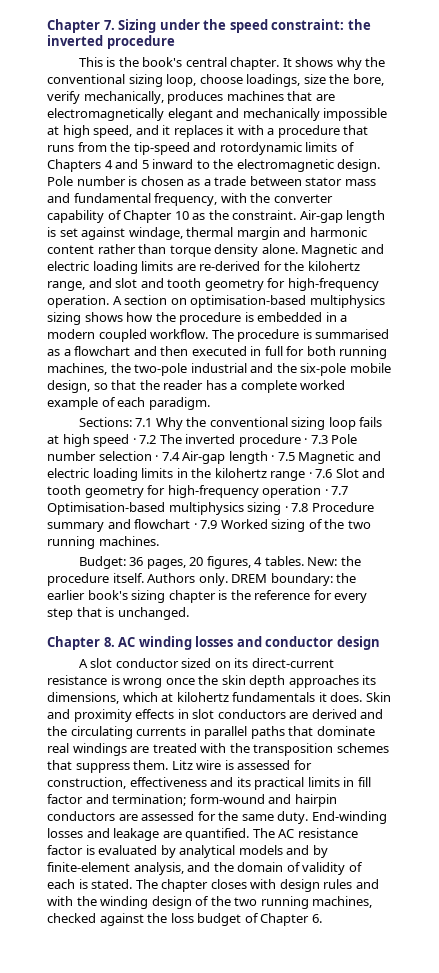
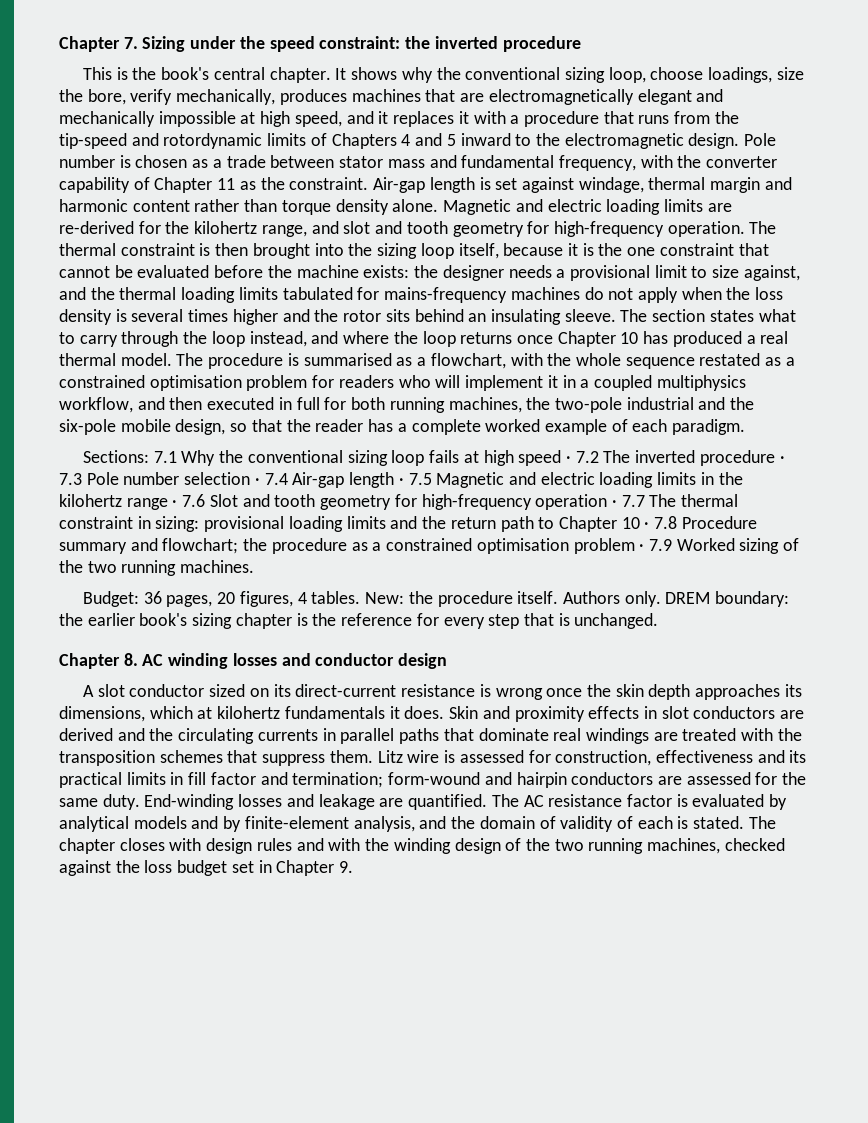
[174,211,189,220] 10 -> [217,178,236,190] 11
[112,295,385,308] [47,312,348,325] [47,329,209,342] A section on optimisation-based multiphysics sizing shows how the procedure is embedded in a modern coupled workflow. -> [749,221,777,234] [59,243,769,259] [59,265,800,281] [59,287,784,303] [59,309,796,325] [59,331,789,347] [59,353,172,366] The thermal constraint is then brought into the sizing loop itself, because it is the one constraint that cannot be evaluated before the machine exists: the designer needs a provisional limit to size against, and the thermal loading limits tabulated for mains-frequency machines do not apply when the loss density is several times higher and the rotor sits behind an insulating sleeve. The section states what to carry through the loop instead, and where the loop returns once Chapter 10 has produced a real thermal model.
[74,346,131,356] flowchart -> [430,353,795,369] [59,375,746,391] [59,397,133,413] flowchart, with the whole sequence restated as a constrained optimisation problem for readers who will implement it in a coupled multiphysics workflow,
[47,502,282,515] Optimisation-based multiphysics sizing -> [649,494,739,507] [59,516,640,532] The thermal constraint in sizing: provisional loading limits and the return path to Chapter 10
[134,519,191,529] flowchart -> [162,538,635,554] flowchart; the procedure as a constrained optimisation problem
[244,913,322,926] of Chapter 6. -> [231,860,354,876] set in Chapter 9.

